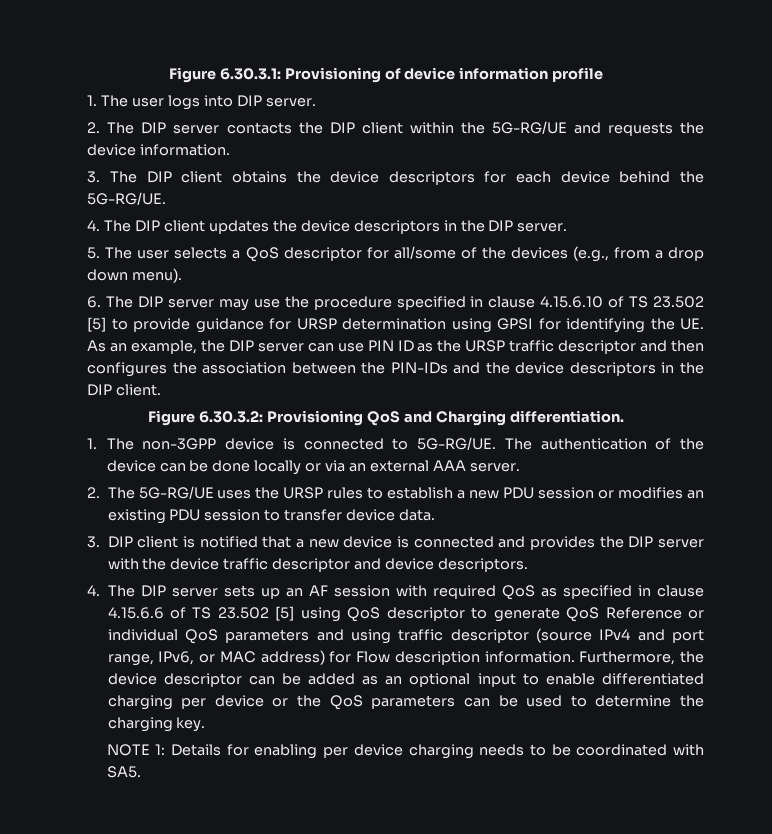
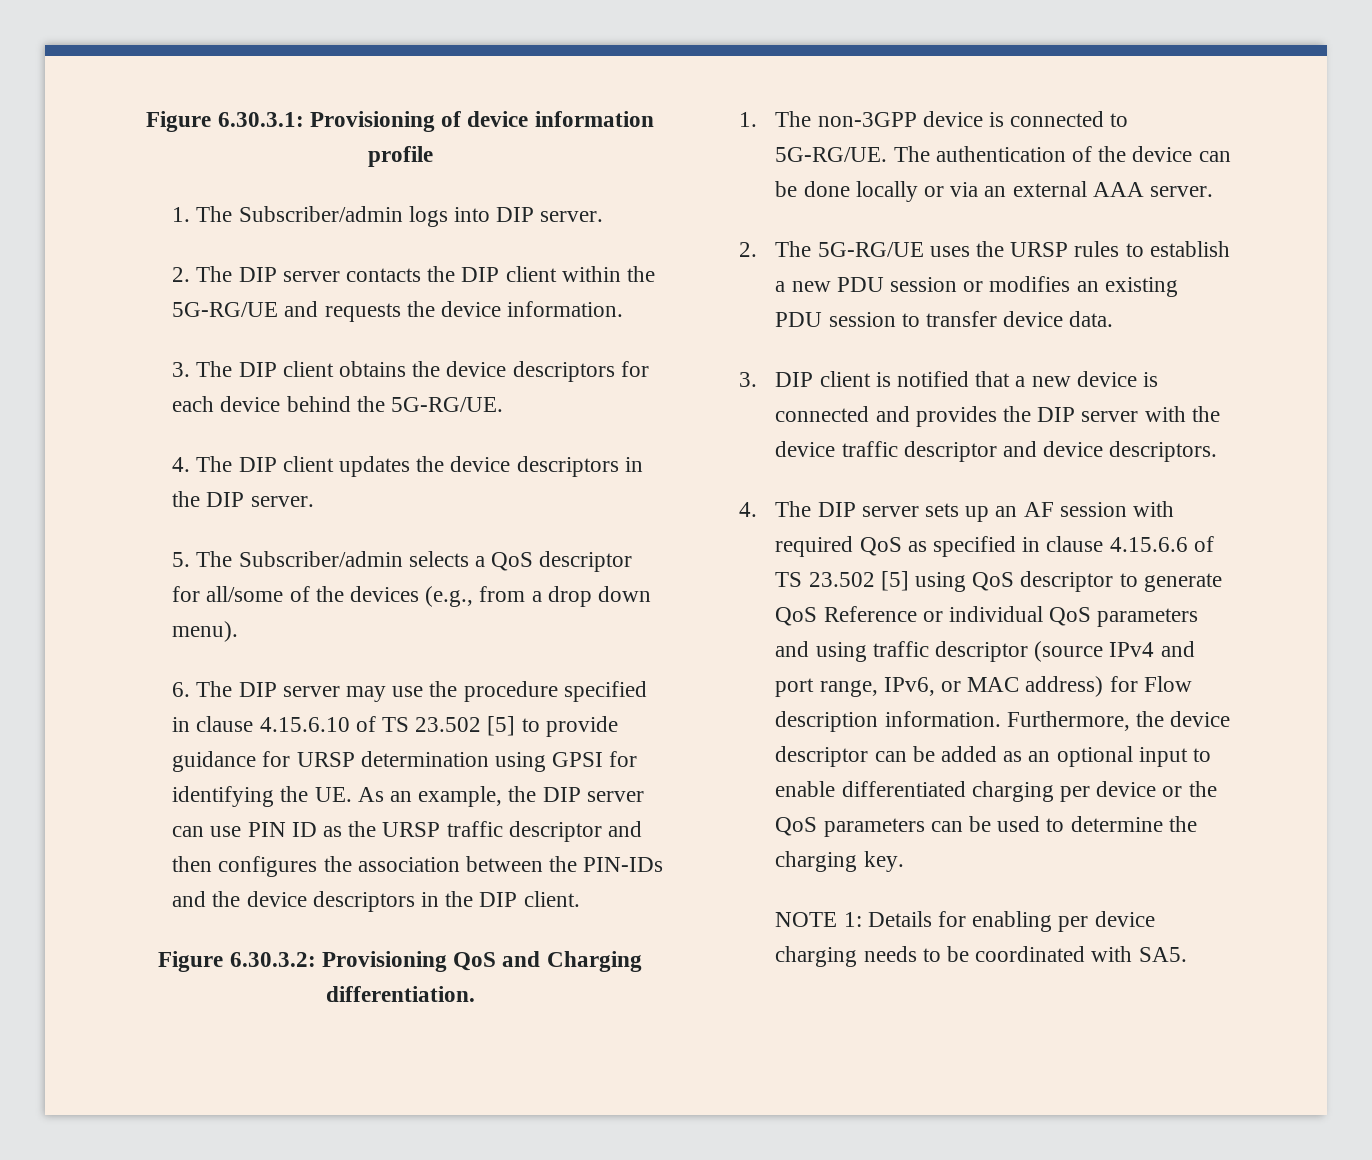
[132,98,165,107] user -> [238,206,403,222] Subscriber/admin
[137,250,170,259] user -> [238,551,403,567] Subscriber/admin

